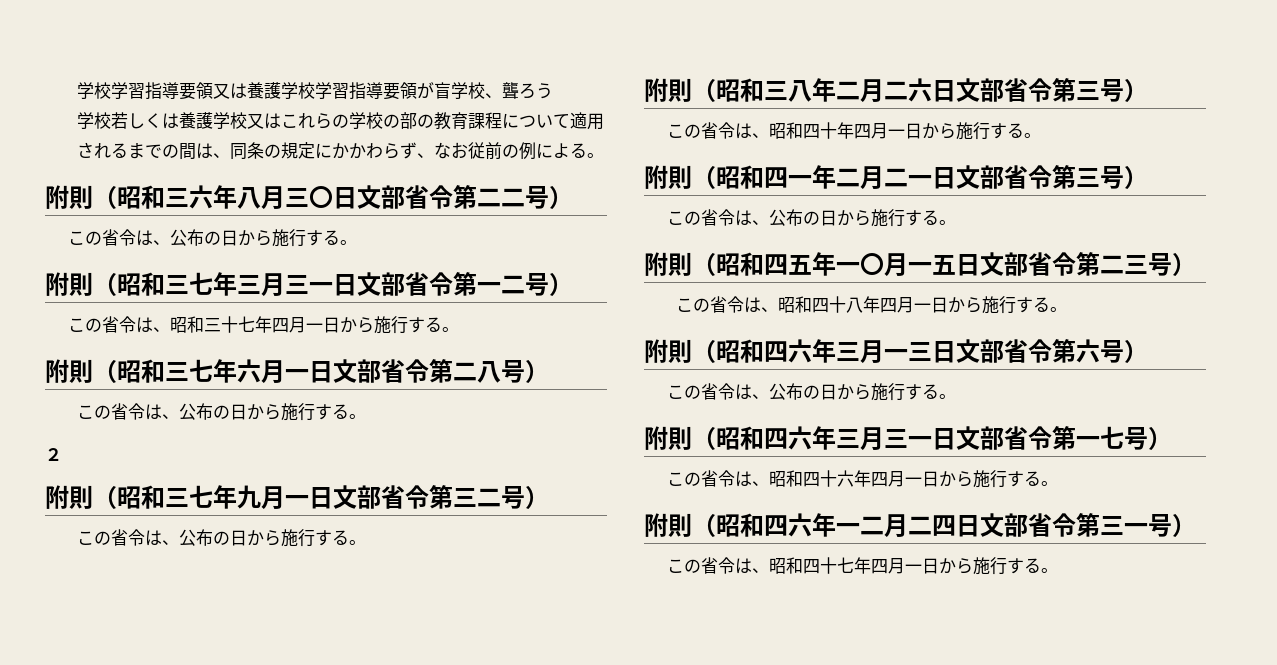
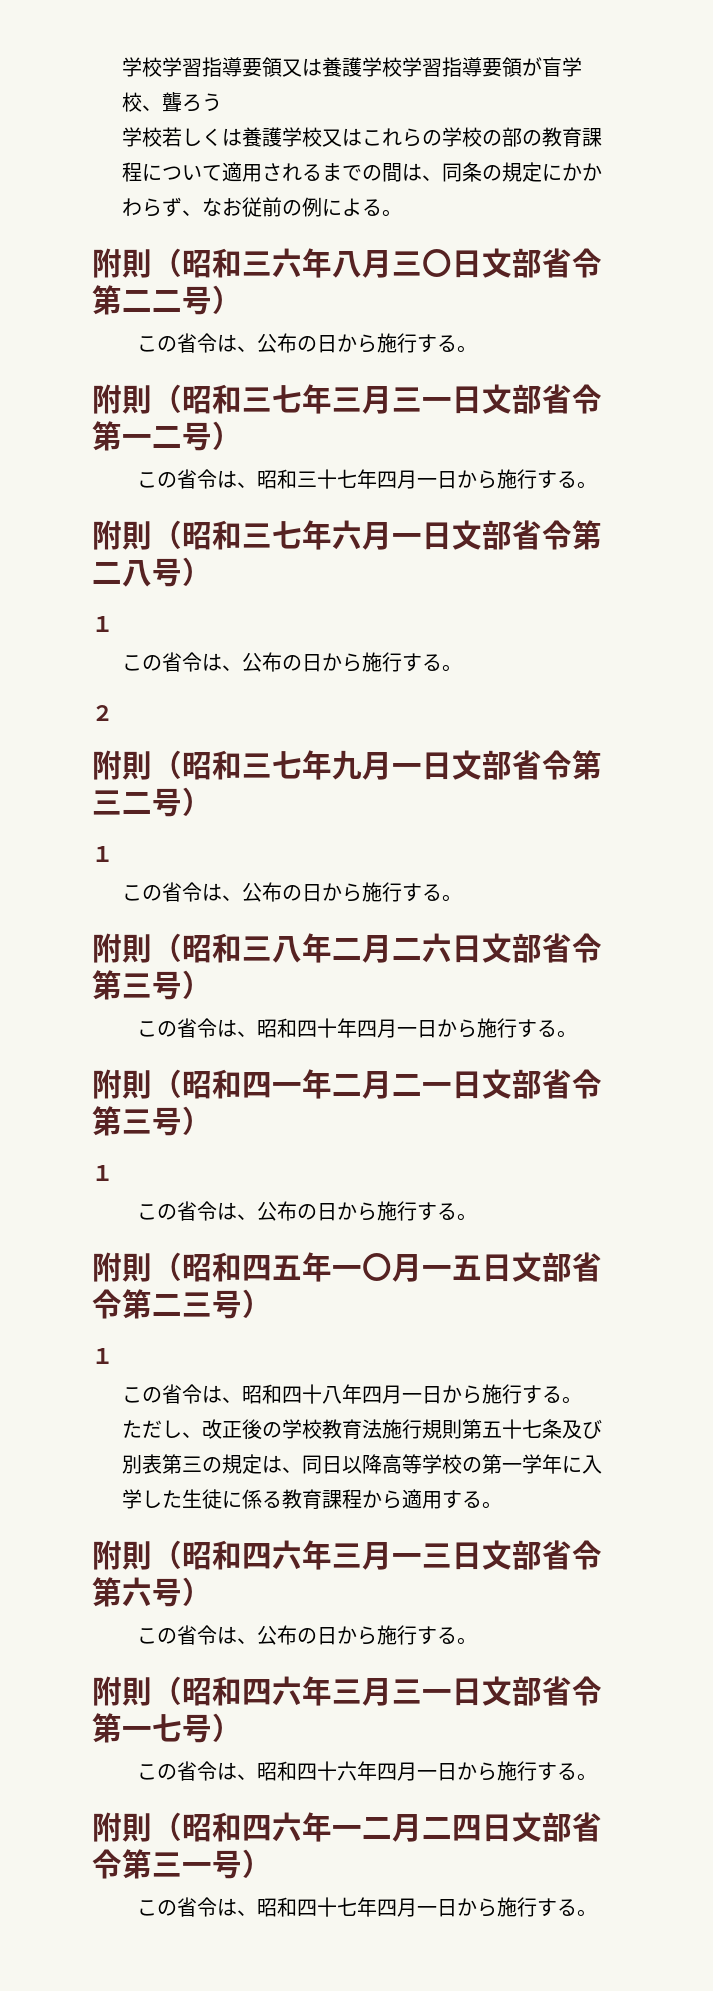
(549, 371) none -> [92,616,113,632] // １
(549, 497) none -> [92,846,113,862] // １
(1148, 177) none -> [92,1165,113,1181] // １
(1196, 264) none -> [92,1348,113,1364] // １
(1068, 309) none -> [121,1419,602,1439] [121,1454,602,1474] [121,1489,502,1509] // ただし、改正後の学校教育法施行規則第五十七条及び別表第三の規定は、同日以降高等学校の第一学年に入学した生徒に係る教育課程から適用する。

